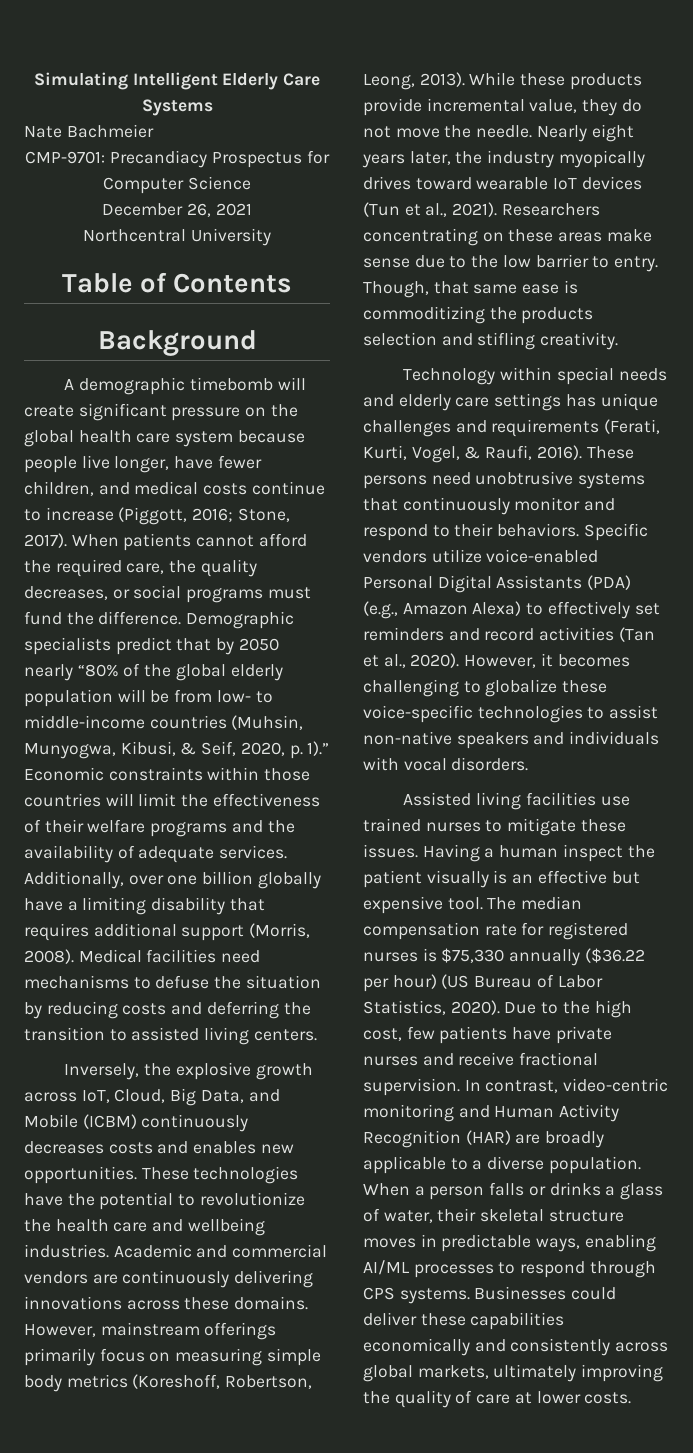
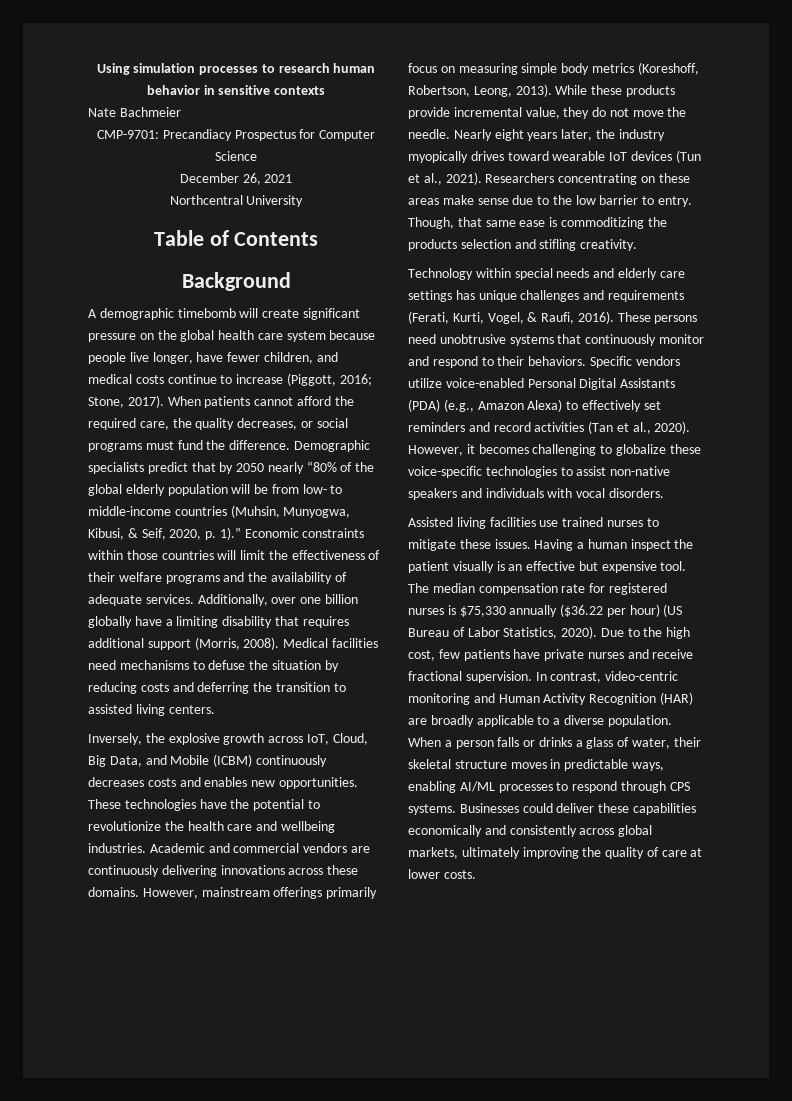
[33,72,321,90] [141,99,213,116] Simulating Intelligent Elderly Care Systems -> [96,63,376,75] [146,85,326,95] Using simulation processes to research human behavior in sensitive contexts

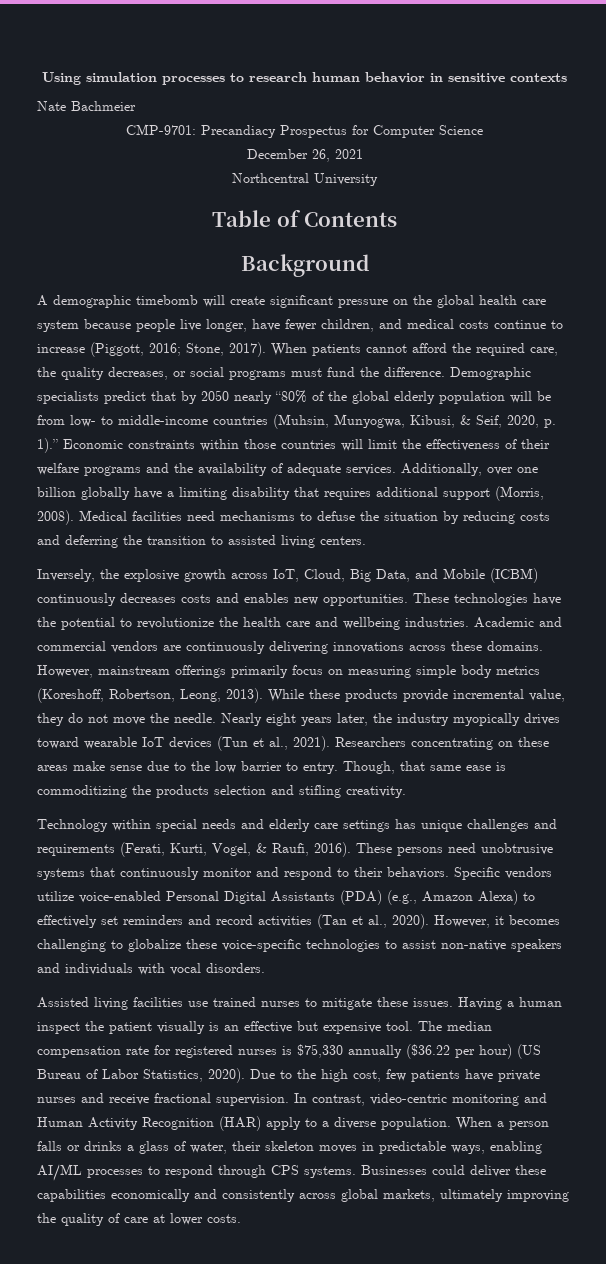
[408,715,534,727] are broadly applicable -> [266,1117,301,1130] apply
[408,759,507,769] skeletal structure -> [265,1141,314,1151] skeleton

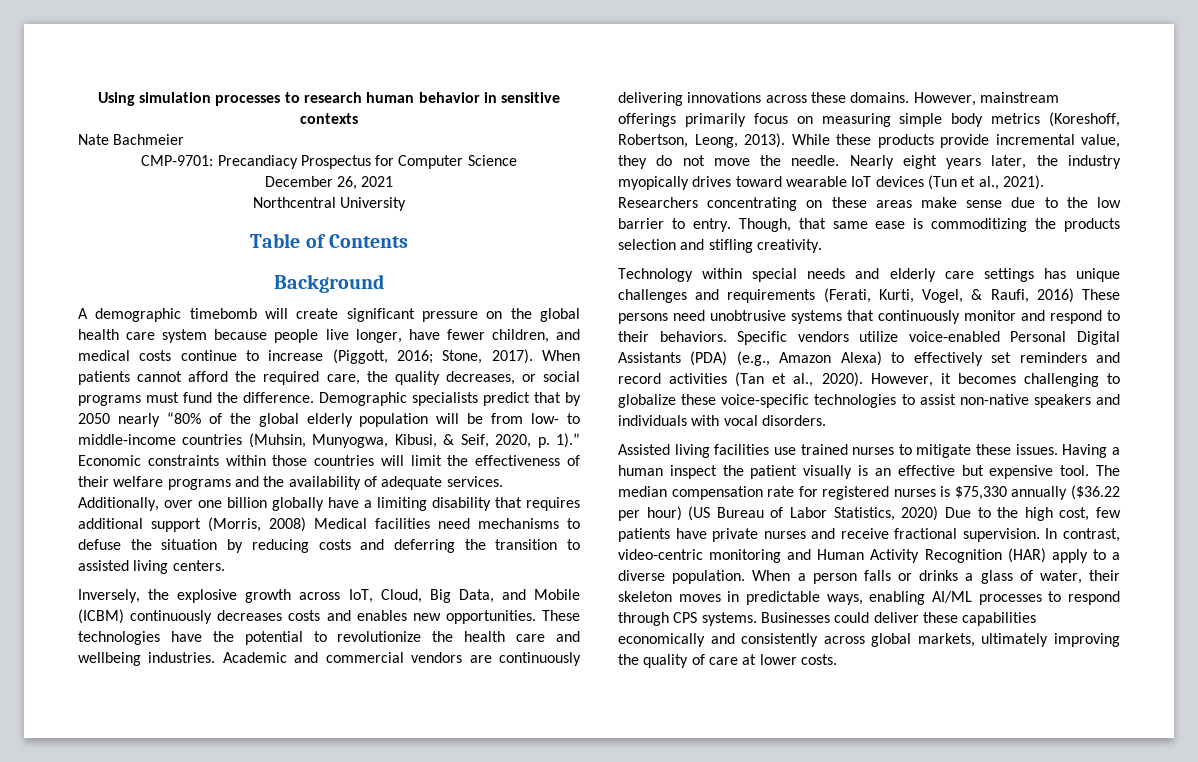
[37,510,74,525] 2008). -> [269,517,306,532] 2008)
[314,842,351,857] 2016). -> [1036,288,1074,303] 2016)
[208,1068,245,1083] 2020). -> [901,506,939,521] 2020)

